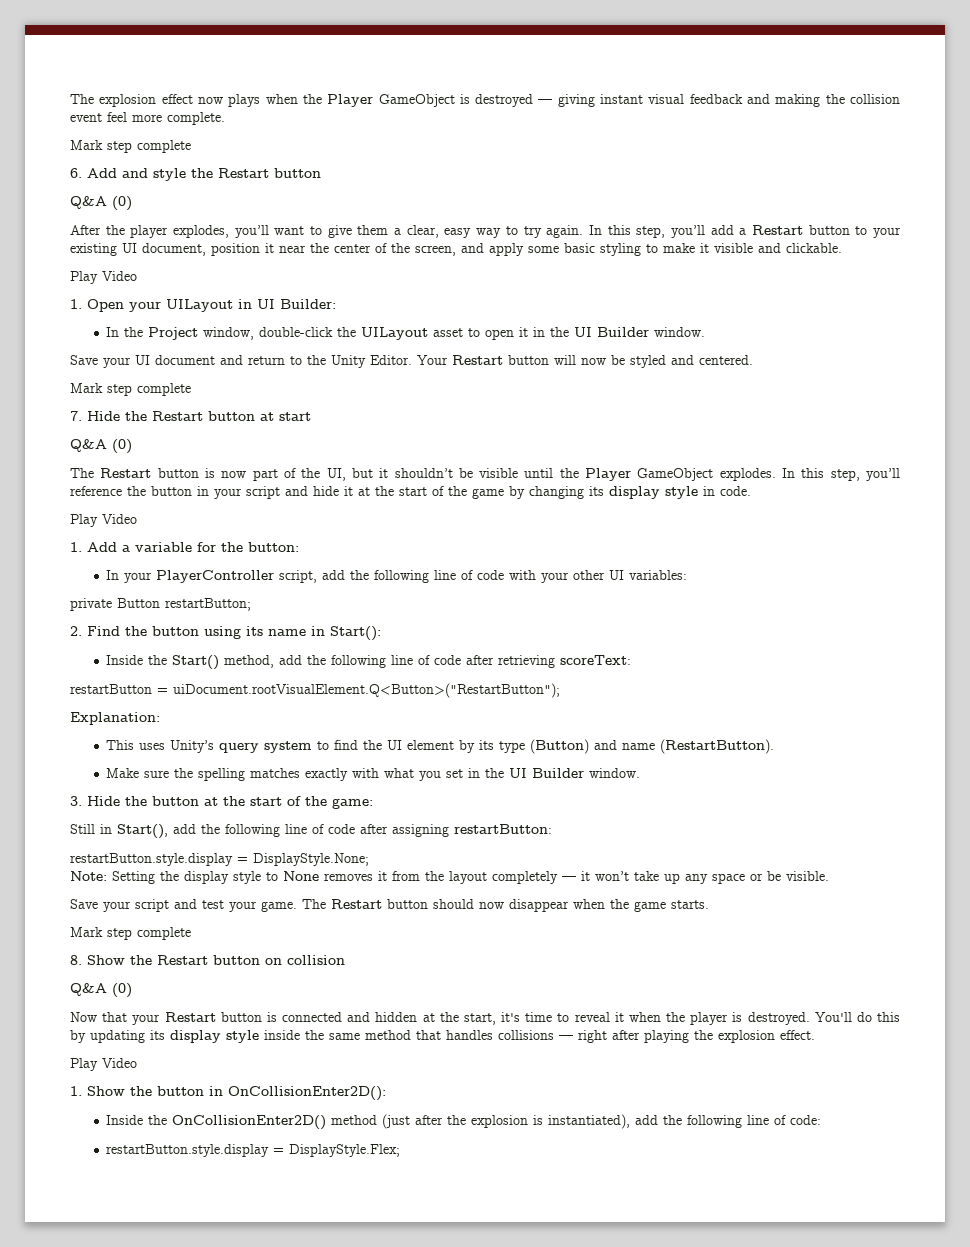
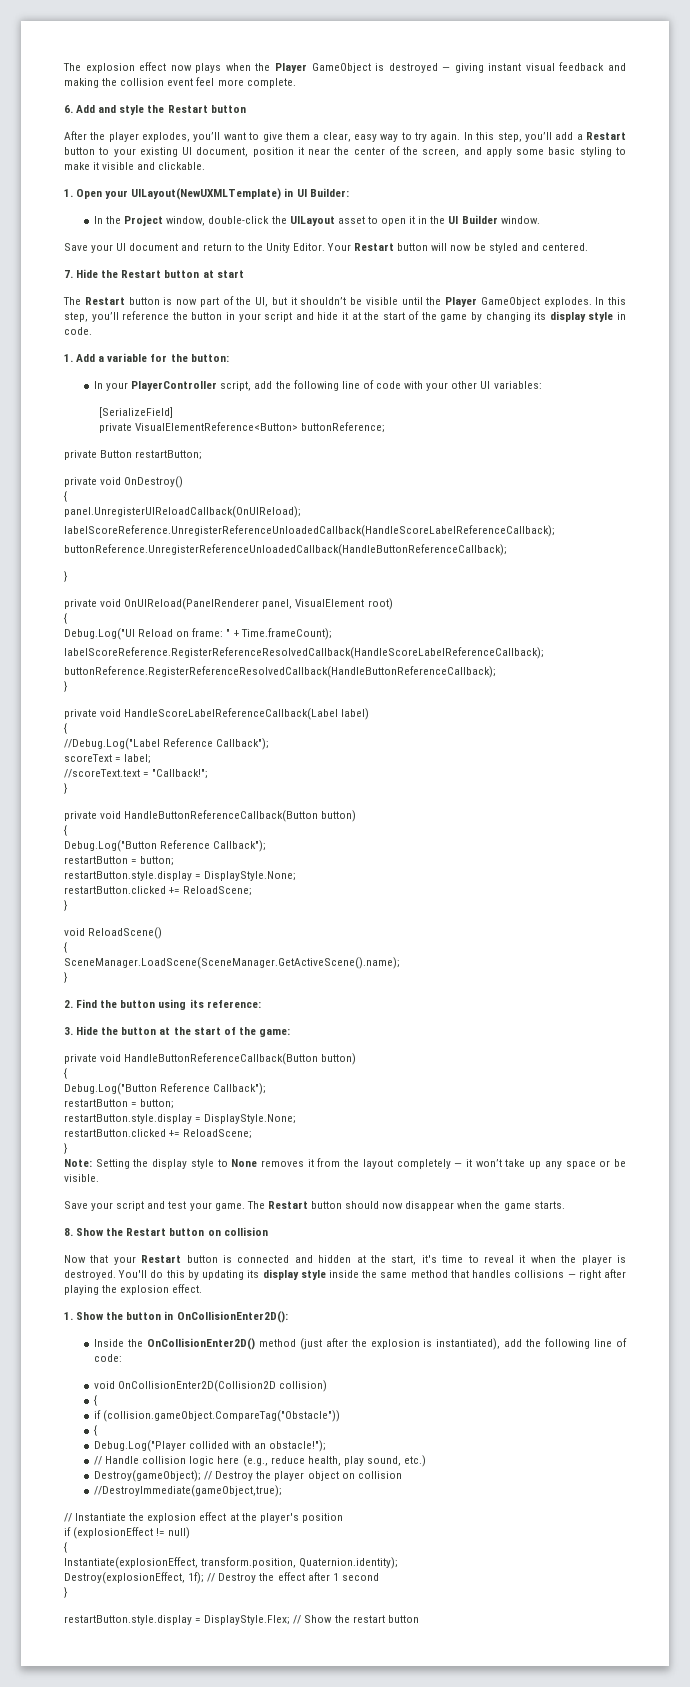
[70,140,191,153] // Mark step complete -> (296, 83) none
[70,196,132,211] // Q&A (0) -> (246, 109) none
[70,271,137,284] // Play Video -> (206, 166) none
[166,299,233,312] UILayout -> [131,188,282,200] UILayout(NewUXMLTemplate)
[70,383,191,396] // Mark step complete -> (588, 247) none
[70,439,132,454] // Q&A (0) -> (244, 274) none
[70,514,137,527] // Play Video -> (92, 331) none
(688, 575) none -> [98,407,173,418] [98,422,386,433] // [SerializeField] // private VisualElementReference<Button> buttonReference;
(251, 604) none -> [64,476,184,488] [64,491,67,502] [64,506,301,518] [64,525,555,537] [64,544,507,556] [64,571,67,582] [64,598,393,610] [64,613,67,624] [64,628,332,640] [64,647,544,659] [64,666,496,678] [64,681,67,692] [64,708,370,720] [64,723,67,734] [64,738,270,750] [64,754,152,764] [64,769,209,779] [64,783,67,794] [64,810,357,822] [64,825,67,836] [64,840,267,852] [64,856,175,866] [64,871,297,881] [64,886,253,896] [64,900,67,911] [64,927,163,939] [64,942,67,953] [64,957,400,969] [64,972,67,983] // private void OnDestroy() // { // panel.UnregisterUIReloadCallback(OnUIReload); // labelScoreReference.UnregisterReferenceUnloadedCallback(HandleScoreLabelReferenceCallback); // buttonReference.UnregisterReferenceUnloadedCallback(HandleButtonReferenceCallback); // } // private void OnUIReload(PanelRenderer panel, VisualElement root) // { // Debug.Log("UI Reload on frame: " + Time.frameCount); // labelScoreReference.RegisterReferenceResolvedCallback(HandleScoreLabelReferenceCallback); // buttonReference.RegisterReferenceResolvedCallback(HandleButtonReferenceCallback); // } // private void HandleScoreLabelReferenceCallback(Label label) // { // //Debug.Log("Label Reference Callback"); // scoreText = label; // //scoreText.text = "Callback!"; // } // private void HandleButtonReferenceCallback(Button button) // { // Debug.Log("Button Reference Callback"); // restartButton = button; // restartButton.style.display = DisplayStyle.None; // restartButton.clicked += ReloadScene; // } // void ReloadScene() // { // SceneManager.LoadScene(SceneManager.GetActiveScene().name); // }
[268,626,381,641] [106,655,632,670] [70,683,560,698] [70,712,160,725] [106,739,775,754] [106,768,641,781] name in Start(): // Inside the Start() method, add the following line of code after retrieving scoreText: // restartButton = uiDocument.rootVisualElement.Q<Button>("RestartButton"); // Explanation: // This uses Unity’s query system to find the UI element by its type (Button) and name (RestartButton). // Make sure the spelling matches exactly with what you set in the UI Builder window. -> [206,1000,261,1008] reference:
[70,824,552,839] [70,853,369,866] Still in Start(), add the following line of code after assigning restartButton: // restartButton.style.display = DisplayStyle.None; -> [64,1053,357,1065] [64,1068,67,1079] [64,1083,267,1095] [64,1099,175,1109] [64,1114,297,1124] [64,1129,253,1139] [64,1143,67,1154] private void HandleButtonReferenceCallback(Button button) // { // Debug.Log("Button Reference Callback"); // restartButton = button; // restartButton.style.display = DisplayStyle.None; // restartButton.clicked += ReloadScene; // }
[70,927,191,940] // Mark step complete -> (565, 1205) none
[70,983,132,998] // Q&A (0) -> (268, 1231) none
[70,1058,137,1071] // Play Video -> (203, 1288) none
[106,1144,401,1157] restartButton.style.display = DisplayStyle.Flex; -> [94,1380,328,1392] [94,1395,98,1406] [94,1410,341,1422] [94,1425,98,1436] [94,1440,327,1452] [94,1455,427,1467] [94,1470,402,1482] [94,1485,283,1497] [64,1512,343,1523] [64,1527,191,1539] [64,1542,67,1553] [64,1557,399,1569] [64,1572,379,1584] [64,1587,67,1598] [64,1615,419,1625] void OnCollisionEnter2D(Collision2D collision) // { // if (collision.gameObject.CompareTag("Obstacle")) // { // Debug.Log("Player collided with an obstacle!"); // // Handle collision logic here (e.g., reduce health, play sound, etc.) // Destroy(gameObject); // Destroy the player object on collision // //DestroyImmediate(gameObject,true); // // Instantiate the explosion effect at the player's position // if (explosionEffect != null) // { // Instantiate(explosionEffect, transform.position, Quaternion.identity); // Destroy(explosionEffect, 1f); // Destroy the effect after 1 second // } // restartButton.style.display = DisplayStyle.Flex; // Show the restart button

